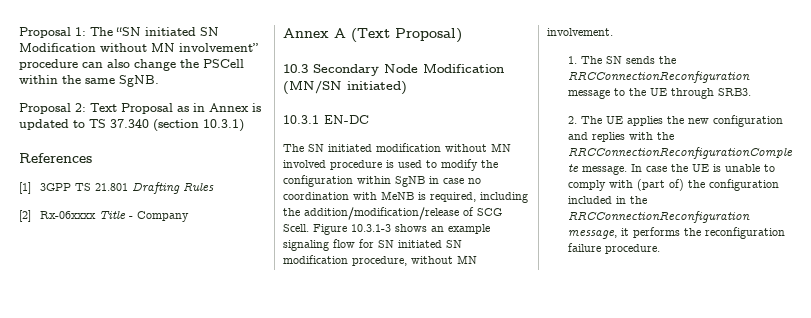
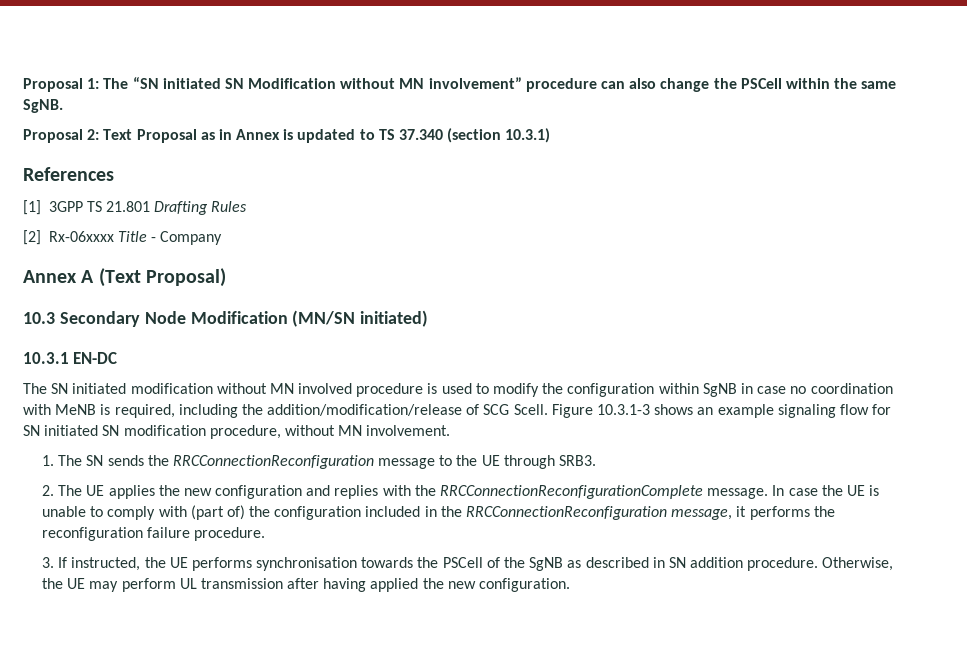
(660, 249) none -> [41,557,894,571] [41,578,571,592] // 3. If instructed, the UE performs synchronisation towards the PSCell of the SgNB as described in SN addition procedure. Otherwise, the UE may perform UL transmission after having applied the new configuration.

